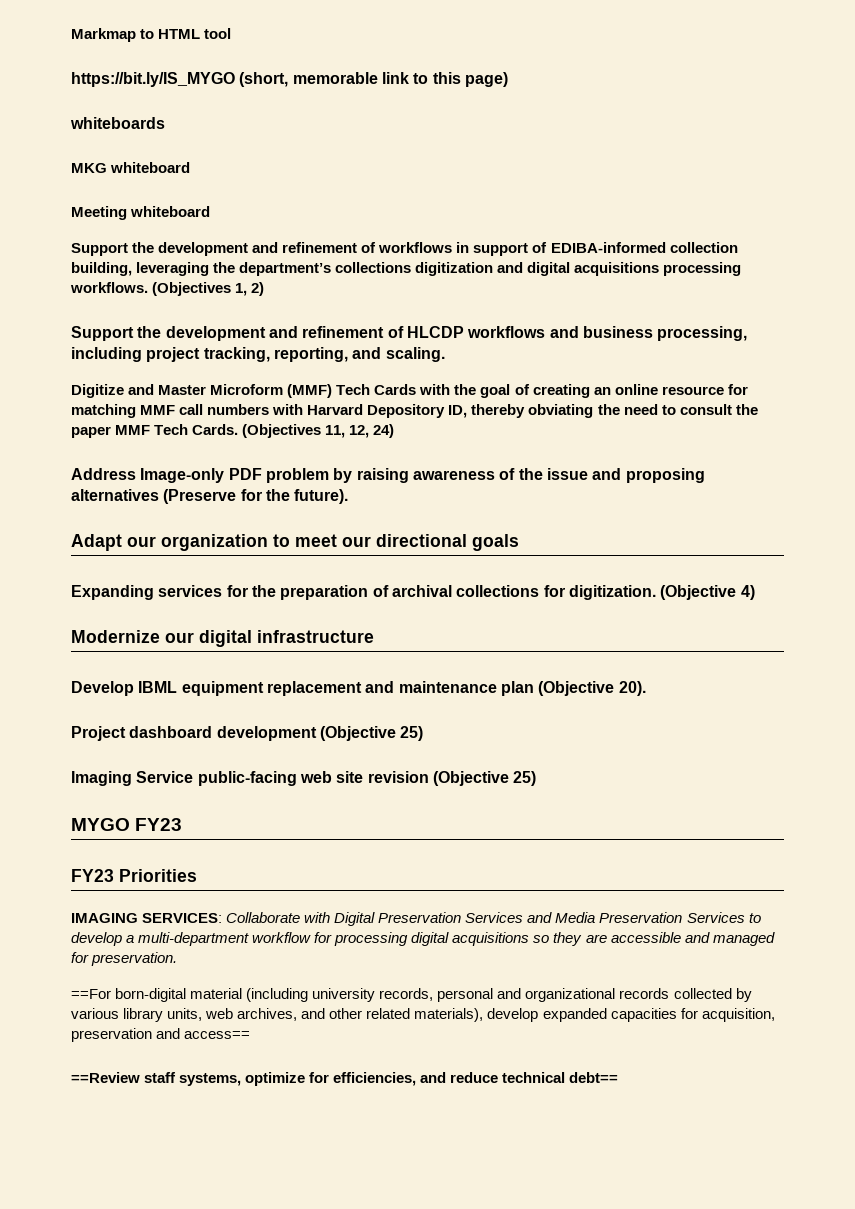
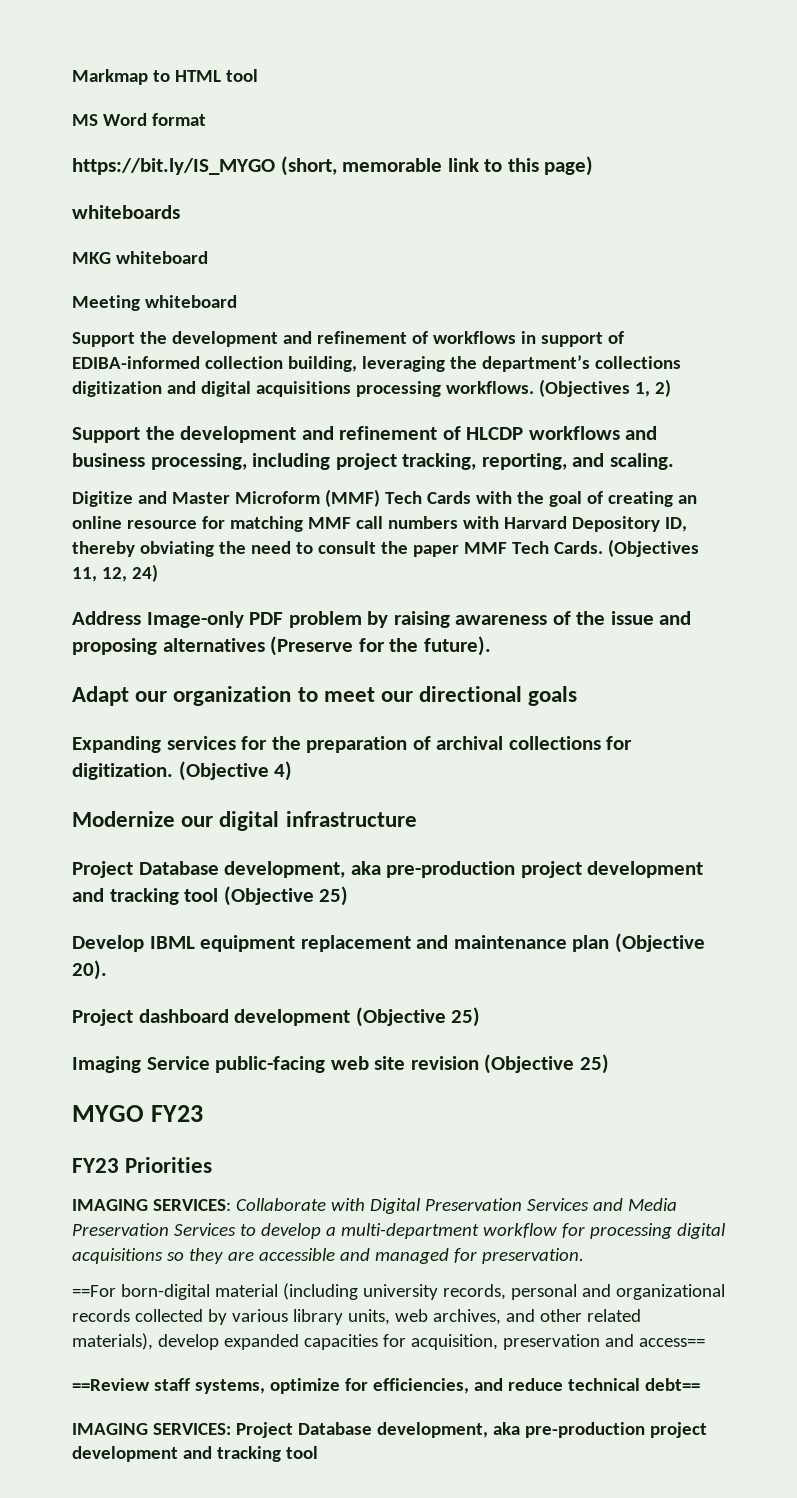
(232, 33) none -> [72,113,206,126] // MS Word format
(374, 636) none -> [72,861,704,878] [72,886,349,906] // Project Database development, aka pre-production project development and tracking tool (Objective 25)
(619, 1077) none -> [72,1422,707,1438] [72,1446,318,1462] // IMAGING SERVICES: Project Database development, aka pre-production project development and tracking tool

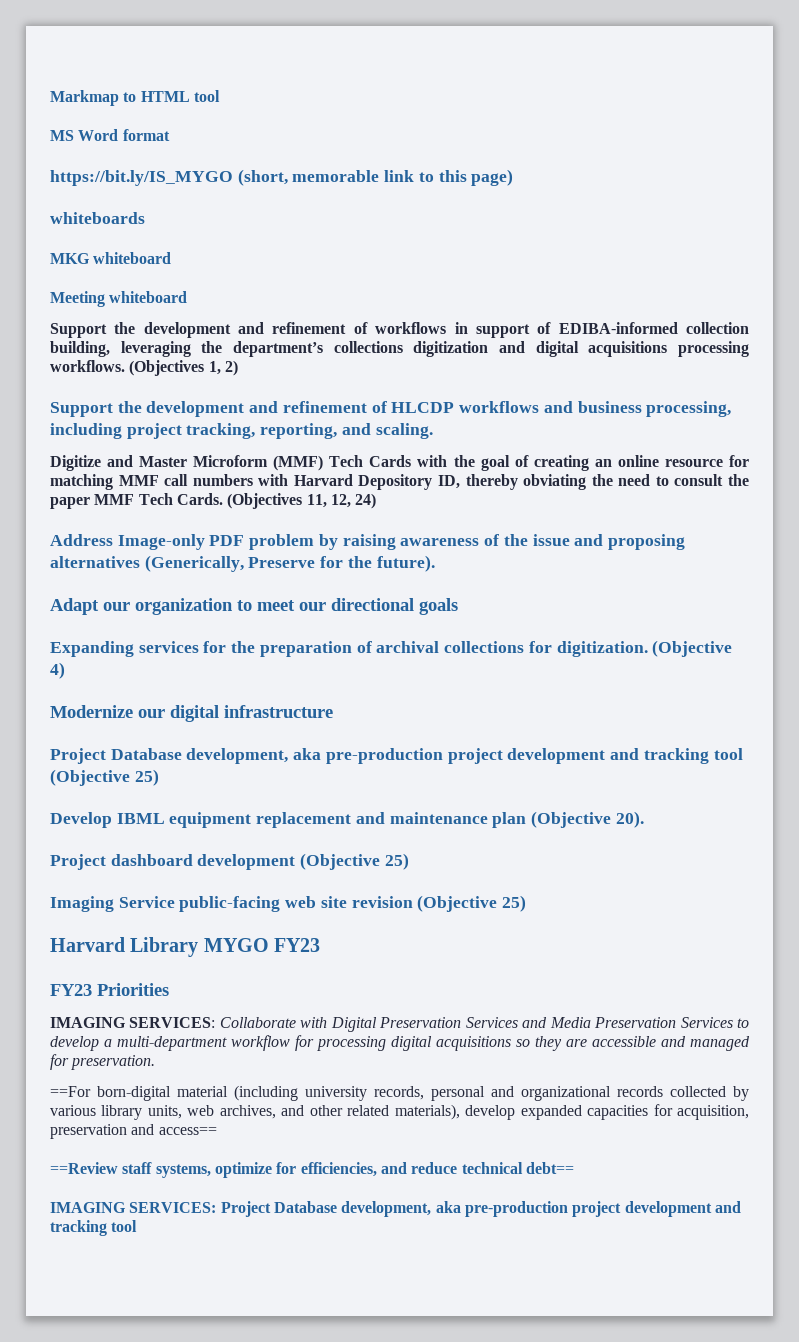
[270,636,354,656] (Preserve -> [144,555,316,572] (Generically, Preserve
(609, 1064) none -> [50,937,199,957] Harvard Library

